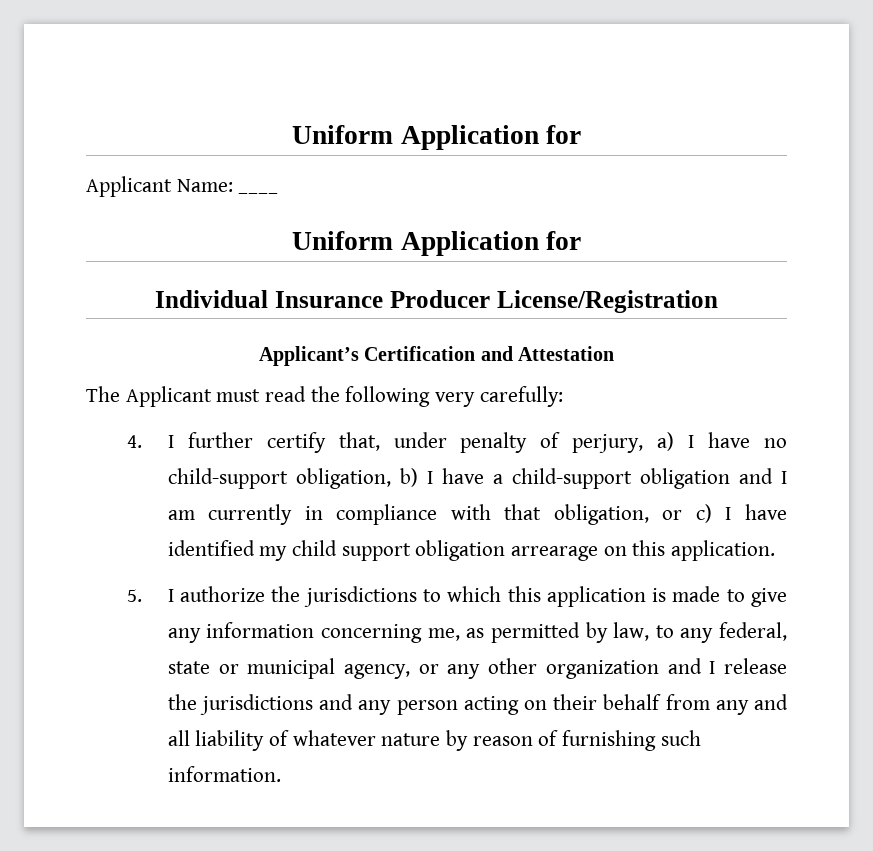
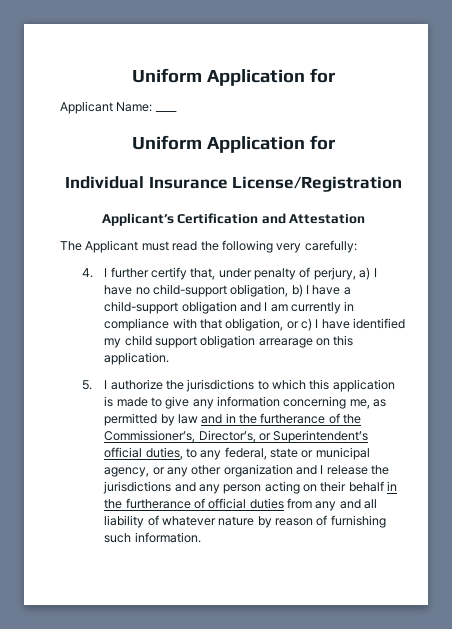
[389,290,490,308] Producer -> (228, 182) none
[613,622,650,641] law, -> [177,413,362,424] [104,430,369,443] [104,447,183,460] law and in the furtherance of the Commissioner’s, Director’s, or Superintendent’s official duties,
(662, 702) none -> [387,481,398,491] [104,498,284,509] in the furtherance of official duties

